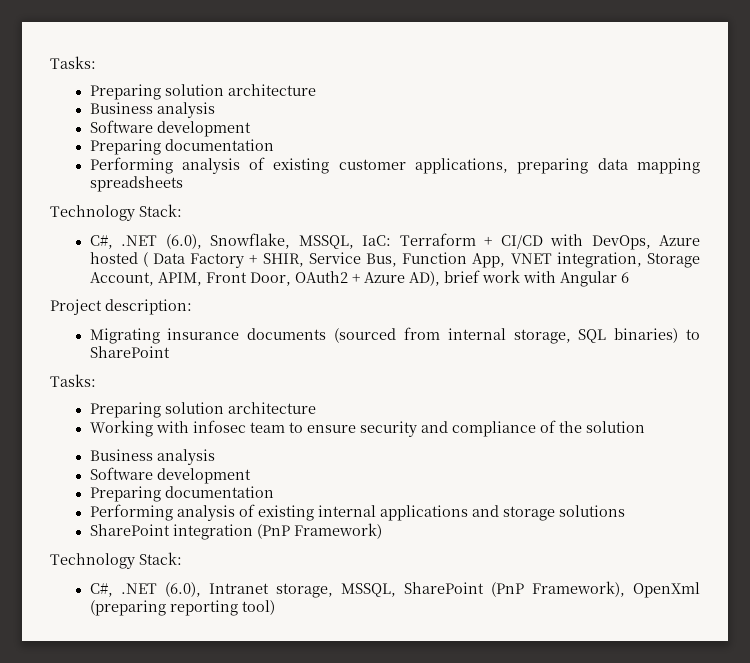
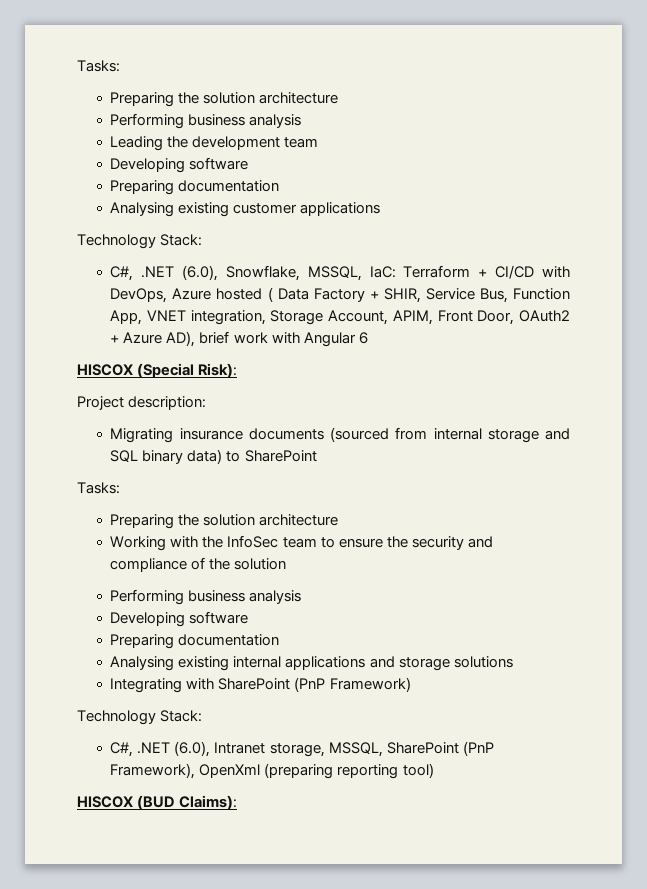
[50,56,96,69] [89,84,316,100] [89,102,215,118] [89,120,251,137] [89,139,274,155] [89,157,701,174] [89,176,183,192] Tasks: // Preparing solution architecture // Business analysis // Software development // Preparing documentation // Performing analysis of existing customer applications, preparing data mapping spreadsheets -> [77,60,120,72] [110,92,339,107] [110,113,302,129] [110,136,319,151] [110,157,249,173] [110,180,280,195] [110,202,381,217] Tasks: // Preparing the solution architecture // Performing business analysis // Leading the development team // Developing software // Preparing documentation // Analysing existing customer applications
(629, 277) none -> [77,363,238,378] // HISCOX (Special Risk):
[513,328,679,344] storage, SQL binaries) -> [487,428,570,443] [110,449,223,464] storage and SQL binary data)
(161, 410) none -> [178,514,200,526] the
[192,420,246,433] infosec -> [202,535,279,548] the InfoSec
(356, 429) none -> [386,536,408,548] the
[89,449,215,465] [89,467,251,484] [89,486,274,502] [89,504,255,521] Business analysis // Software development // Preparing documentation // Performing analysis of -> [110,589,302,605] [110,611,249,627] [110,634,280,649] [110,656,175,671] Performing business analysis // Developing software // Preparing documentation // Analysing
[89,524,253,540] SharePoint integration -> [110,678,291,693] Integrating with SharePoint
(275, 607) none -> [77,795,238,810] // HISCOX (BUD Claims):

